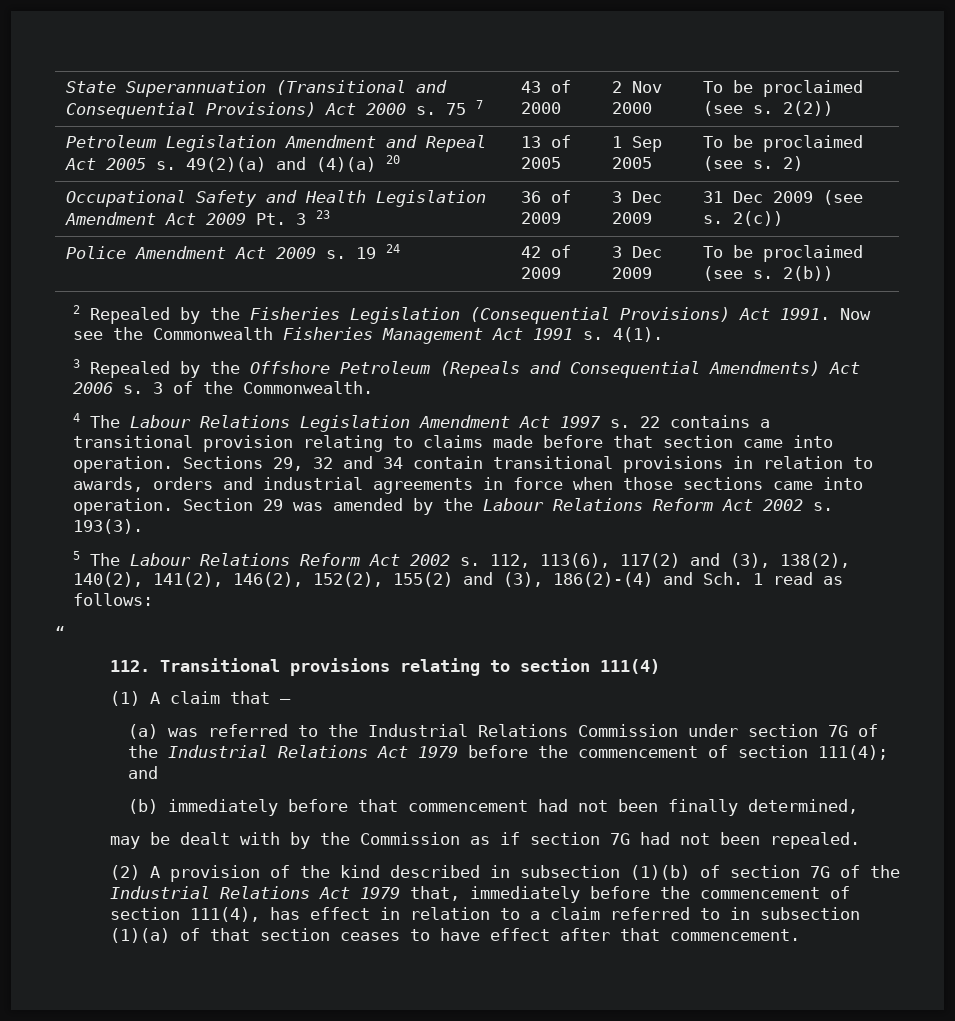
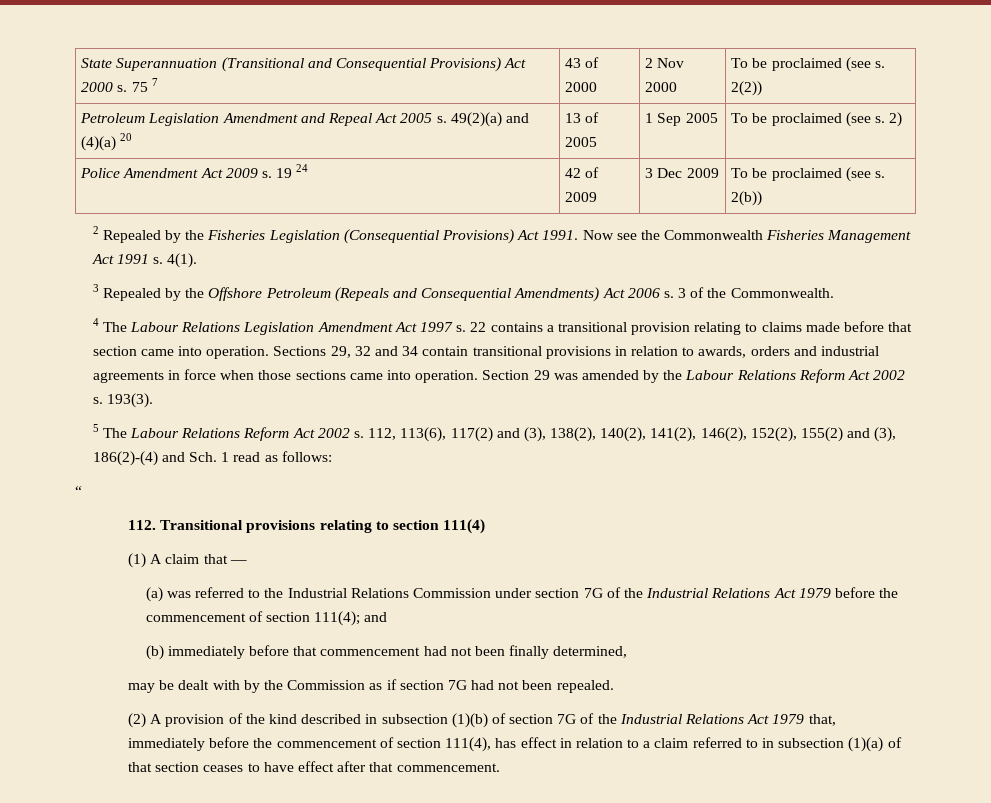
[65,190,486,207] [64,210,330,225] [520,190,571,203] [520,212,561,224] [611,191,662,203] [611,212,652,224] [702,190,863,205] [702,211,783,226] // Occupational Safety and Health Legislation Amendment Act 2009 Pt. 3 23 | 36 of 2009 | 3 Dec 2009 | 31 Dec 2009 (see s. 2(c)) -> (903, 119) none

